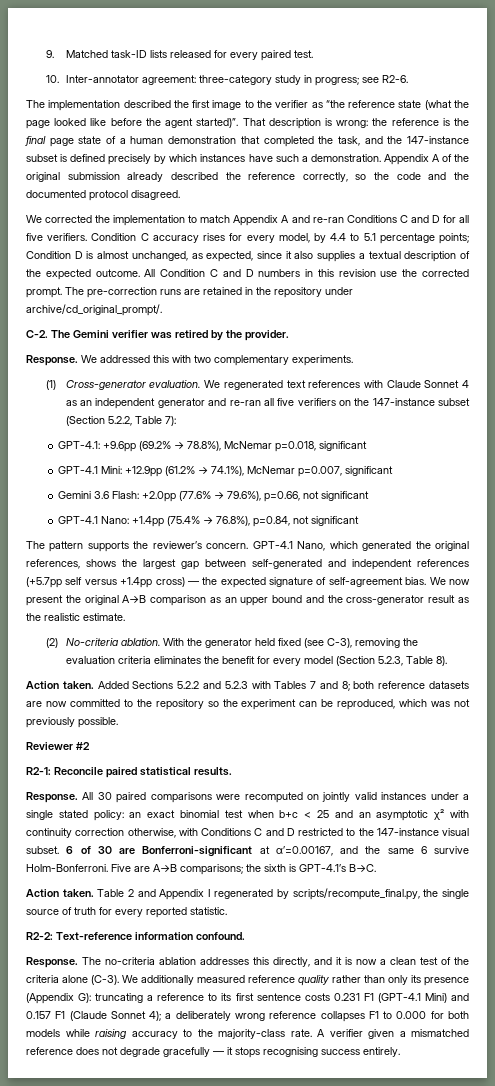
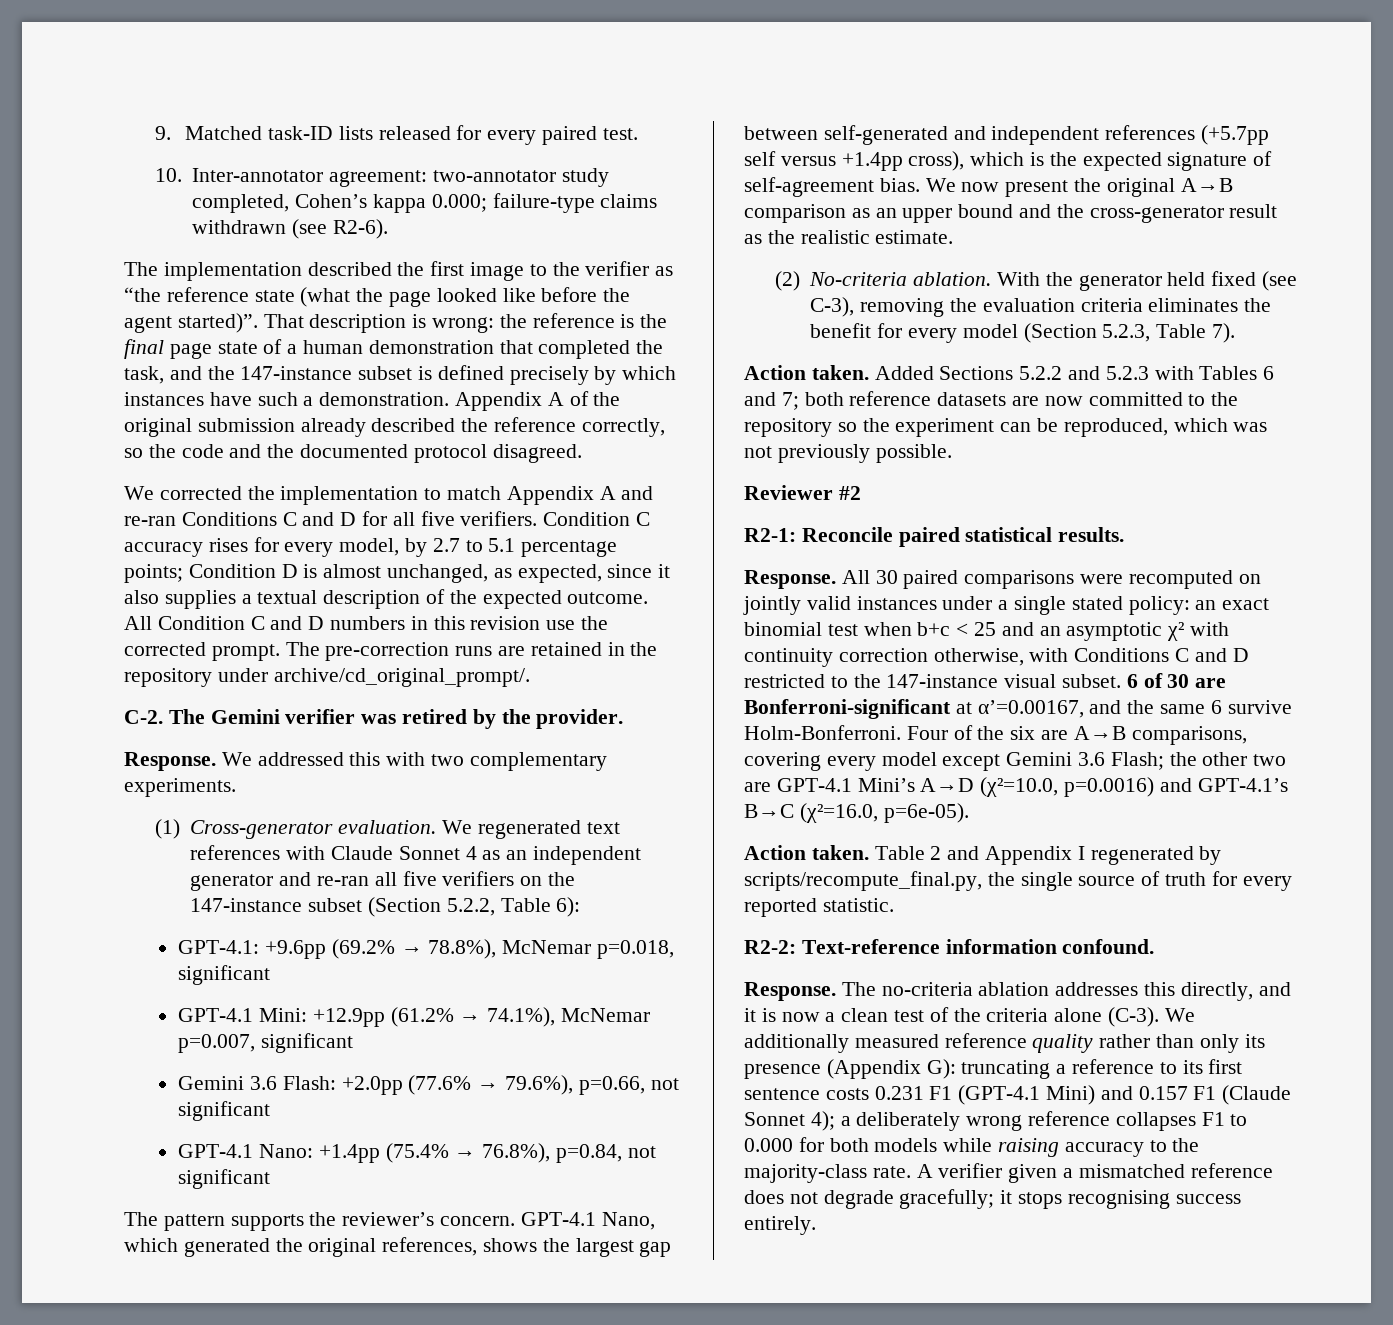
[198,75,408,86] three-category study in progress; see R2-6. -> [432,168,609,187] [192,193,658,213] [192,219,388,239] two-annotator study completed, Cohen’s kappa 0.000; failure-type claims withdrawn (see R2-6).
[330,233,347,241] 4.4 -> [432,538,460,552] 2.7
[164,416,176,426] 7): -> [556,897,581,917] 6):
[155,577,199,587] cross) — -> [908,151,1045,171] cross), which is
[435,656,447,666] 8). -> [1212,323,1236,343] 7).
[310,681,350,691] 7 and 8; -> [1263,366,1275,380] [744,392,799,410] 6 and 7;
[111,864,376,875] Five are A→B comparisons; the sixth is GPT-4.1’s B→C. -> [906,725,1247,745] [744,752,1287,771] [744,777,1288,797] [744,803,969,823] Four of the six are A→B comparisons, covering every model except Gemini 3.6 Flash; the other two are GPT-4.1 Mini’s A→D (χ²=10.0, p=0.0016) and GPT-4.1’s B→C (χ²=16.0, p=6e-05).
[163,1047,224,1057] gracefully — -> [899,1189,995,1209] gracefully;

